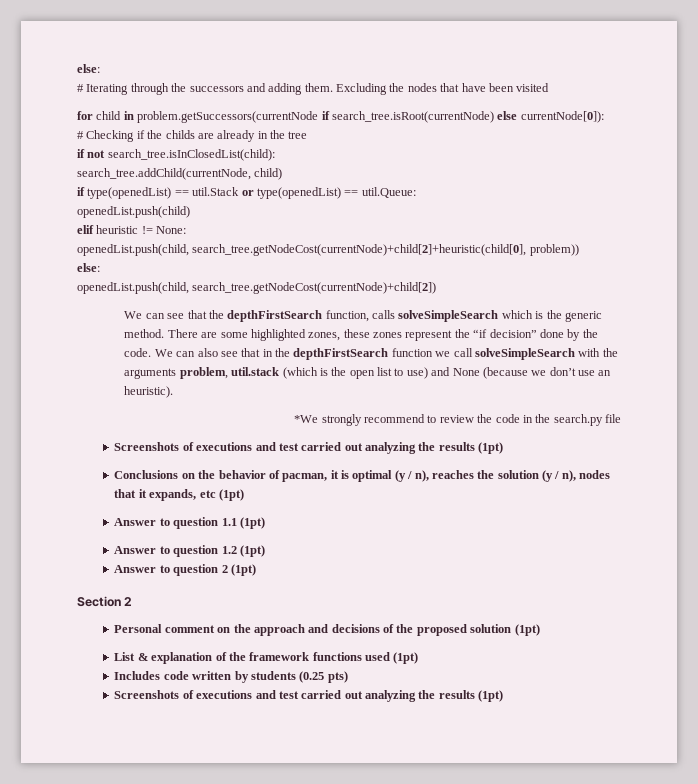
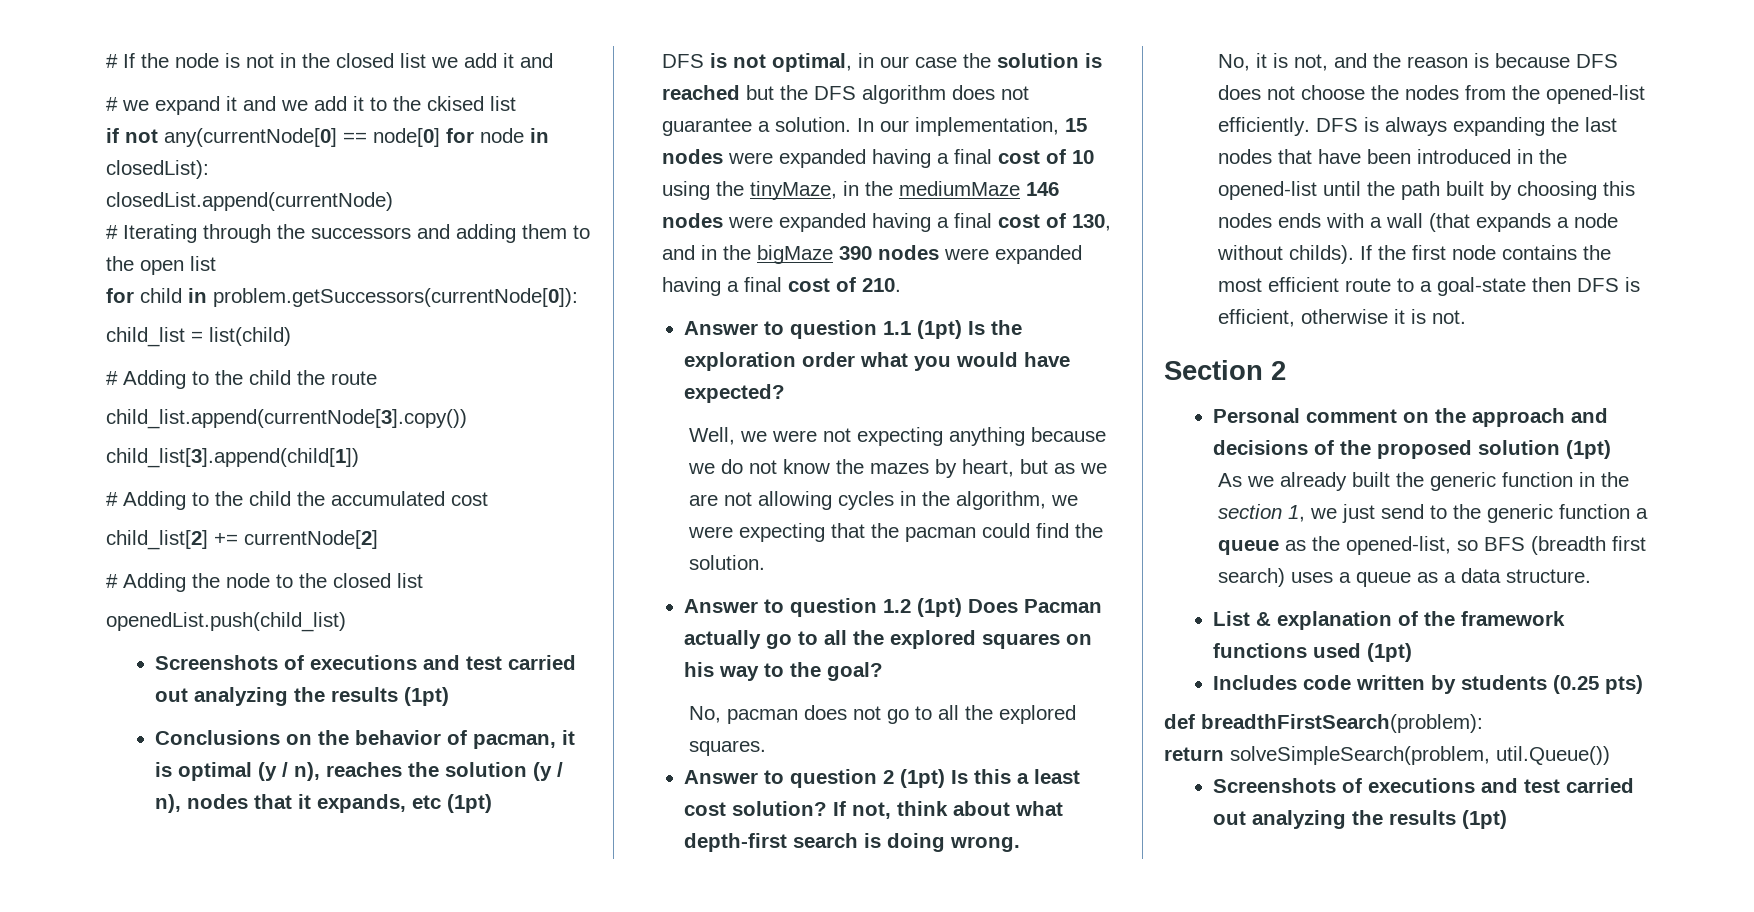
[77,64,100,73] else: -> [106,53,553,68] [106,96,516,115] [106,128,549,147] [106,160,209,179] [106,192,393,211] # If the node is not in the closed list we add it and // # we expand it and we add it to the ckised list // if not any(currentNode[0] == node[0] for node in closedList): // closedList.append(currentNode)
[304,83,550,95] [77,111,604,123] [77,130,308,142] [77,149,275,161] [77,168,283,180] [77,187,416,199] [77,206,190,218] [77,225,187,234] [77,244,579,256] [77,263,100,272] [77,282,437,294] [124,310,602,322] [124,329,598,341] [124,348,618,360] [124,367,612,379] [124,386,174,398] [294,414,621,426] them. Excluding the nodes that have been visited // for child in problem.getSuccessors(currentNode if search_tree.isRoot(currentNode) else currentNode[0]): // # Checking if the childs are already in the tree // if not search_tree.isInClosedList(child): // search_tree.addChild(currentNode, child) // if type(openedList) == util.Stack or type(openedList) == util.Queue: // openedList.push(child) // elif heuristic != None: // openedList.push(child, search_tree.getNodeCost(currentNode)+child[2]+heuristic(child[0], problem)) // else: // openedList.push(child, search_tree.getNodeCost(currentNode)+child[2]) // We can see that the depthFirstSearch function, calls solveSimpleSearch which is the generic method. There are some highlighted zones, these zones represent the “if decision” done by the code. We can also see that in the depthFirstSearch function we call solveSimpleSearch with the arguments problem, util.stack (which is the open list to use) and None (because we don’t use an heuristic). // *We strongly recommend to review the code in the search.py file -> [522,224,590,239] [106,256,216,275] [106,288,578,307] [106,327,291,347] [106,370,377,389] [106,409,467,429] [106,448,359,468] [106,491,488,510] [106,530,378,550] [106,573,423,592] [106,612,346,632] them to the open list // for child in problem.getSuccessors(currentNode[0]): // child_list = list(child) // # Adding to the child the route // child_list.append(currentNode[3].copy()) // child_list[3].append(child[1]) // # Adding to the child the accumulated cost // child_list[2] += currentNode[2] // # Adding the node to the closed list // openedList.push(child_list)
(244, 495) none -> [661,53,1102,72] [661,85,1029,104] [661,117,1087,136] [661,149,1094,168] [661,181,1059,200] [661,213,1111,232] [661,245,1082,264] [661,277,901,296] // DFS is not optimal, in our case the solution is reached but the DFS algorithm does not guarantee a solution. In our implementation, 15 nodes were expanded having a final cost of 10 using the tinyMaze, in the mediumMaze 146 nodes were expanded having a final cost of 130, and in the bigMaze 390 nodes were expanded having a final cost of 210.
(265, 523) none -> [968,320,1023,335] [684,352,1071,371] [684,384,786,403] [688,427,1106,446] [687,459,1107,478] [688,491,1078,510] [687,523,1103,542] [688,555,765,570] Is the exploration order what you would have expected? // Well, we were not expecting anything because we do not know the mazes by heart, but as we are not allowing cycles in the algorithm, we were expecting that the pacman could find the solution.
(265, 551) none -> [968,599,1103,613] [684,630,1093,649] [684,662,884,681] [688,705,1076,724] [688,740,766,756] Does Pacman actually go to all the explored squares on his way to the goal? // No, pacman does not go to all the explored squares.
(256, 570) none -> [951,769,1081,784] [684,801,1064,819] [684,833,1021,852] [1217,53,1618,71] [1217,85,1645,104] [1217,117,1617,136] [1217,149,1567,164] [1217,181,1635,200] [1217,213,1618,232] [1216,245,1611,264] [1217,277,1640,296] [1217,309,1466,327] Is this a least cost solution? If not, think about what depth-first search is doing wrong. // No, it is not, and the reason is because DFS does not choose the nodes from the opened-list efficiently. DFS is always expanding the last nodes that have been introduced in the opened-list until the path built by choosing this nodes ends with a wall (that expands a node without childs). If the first node contains the most efficient route to a goal-state then DFS is efficient, otherwise it is not.
(540, 630) none -> [1217,472,1629,491] [1217,504,1648,523] [1217,536,1646,555] [1217,568,1591,587] // As we already built the generic function in the section 1, we just send to the generic function a queue as the opened-list, so BFS (breadth first search) uses a queue as a data structure.
(348, 677) none -> [1164,714,1483,733] [1164,746,1610,765] // def breadthFirstSearch(problem): // return solveSimpleSearch(problem, util.Queue())

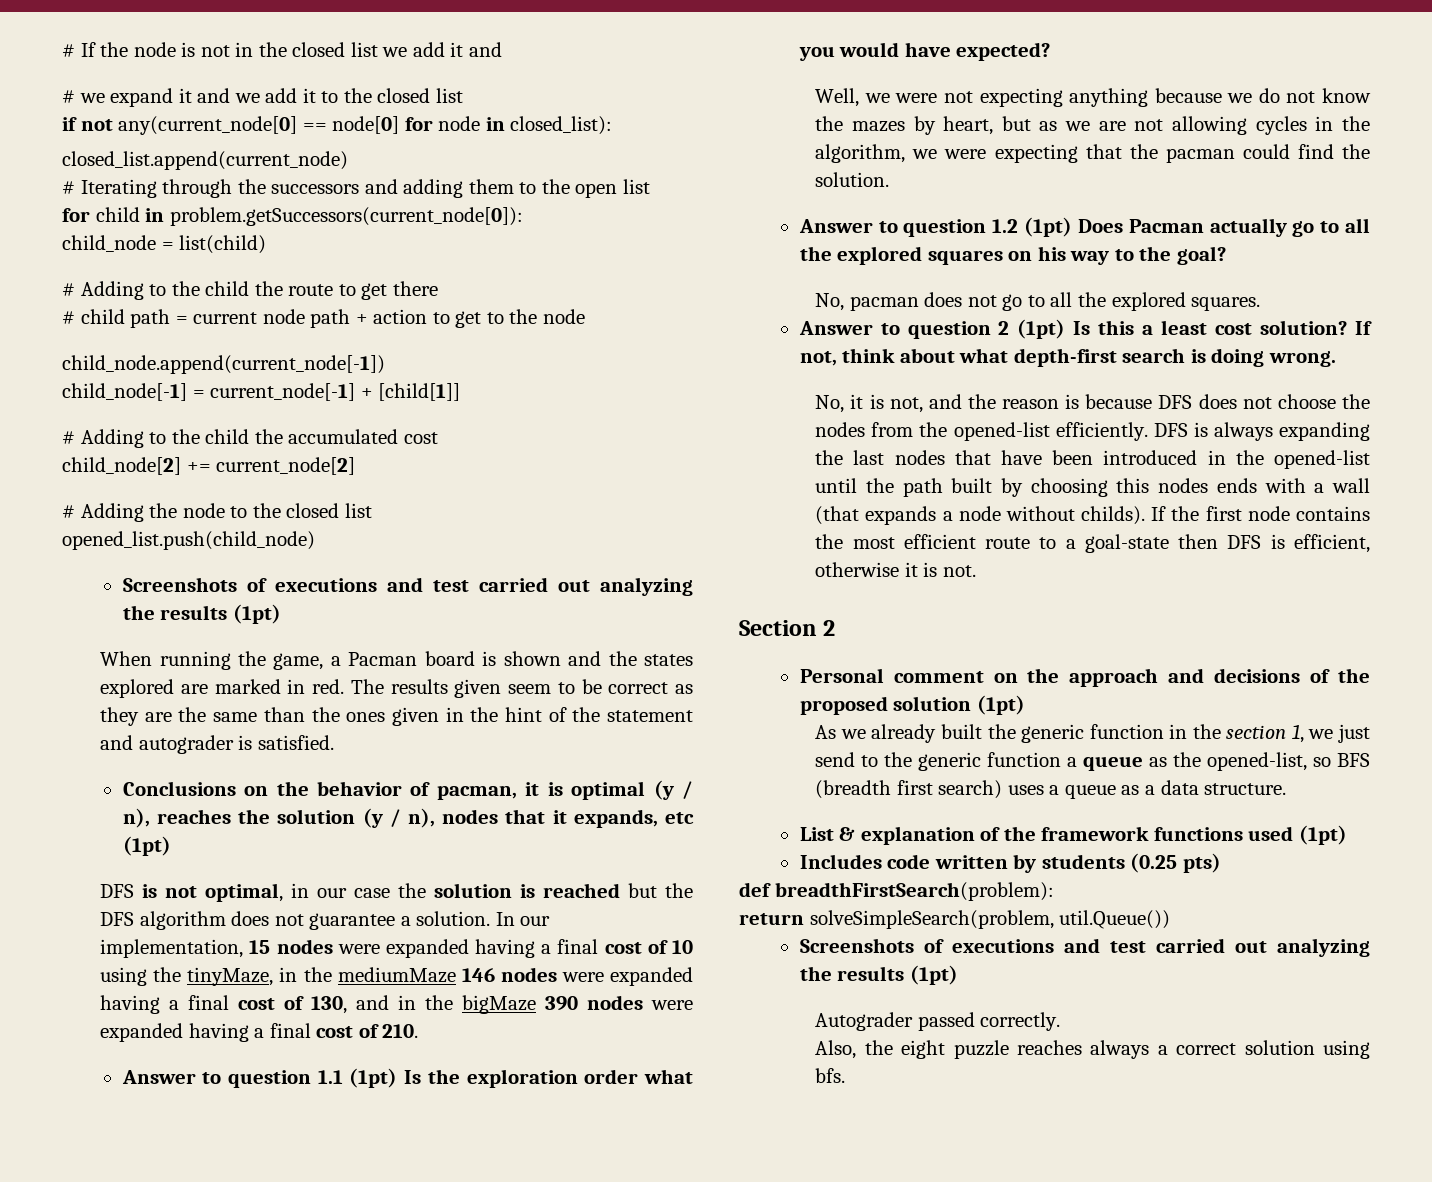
[427,96,484,111] ckised -> [377,88,431,103] closed
[164,128,337,147] any(currentNode[0] -> [118,116,298,135] any(current_node[0]
[106,160,209,179] [106,192,393,211] closedList): // closedList.append(currentNode) -> [510,116,613,135] [62,151,348,170] closed_list): // closed_list.append(current_node)
[213,288,578,307] [106,327,185,347] problem.getSuccessors(currentNode[0]): // child_list -> [169,207,523,226] [62,235,156,252] problem.getSuccessors(current_node[0]): // child_node
[106,409,467,429] [106,448,359,468] // child_list.append(currentNode[3].copy()) // child_list[3].append(child[1]) -> [338,281,438,300] [62,309,585,328] [62,355,385,374] [62,383,461,401] to get there // # child path = current node path + action to get to the node // child_node.append(current_node[-1]) // child_node[-1] = current_node[-1] + [child[1]]
[106,530,378,550] child_list[2] += currentNode[2] -> [62,457,356,475] child_node[2] += current_node[2]
[106,612,346,632] openedList.push(child_list) -> [62,531,315,550] opened_list.push(child_node)
(450, 696) none -> [100,651,693,670] [100,679,693,698] [100,707,693,726] [100,735,334,754] // When running the game, a Pacman board is shown and the states explored are marked in red. The results given seem to be correct as they are the same than the ones given in the hint of the statement and autograder is satisfied.
(1508, 819) none -> [815,1012,1061,1031] [815,1040,1370,1059] [815,1068,846,1083] // Autograder passed correctly. // Also, the eight puzzle reaches always a correct solution using bfs.

